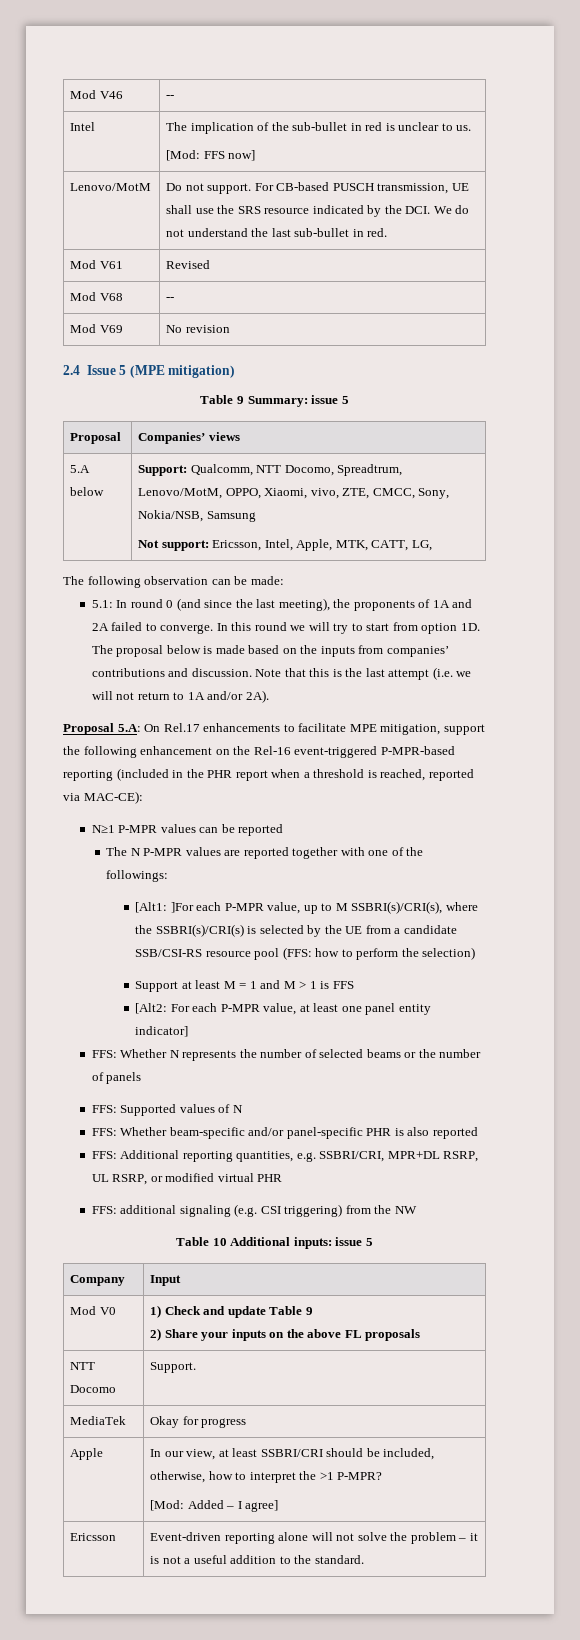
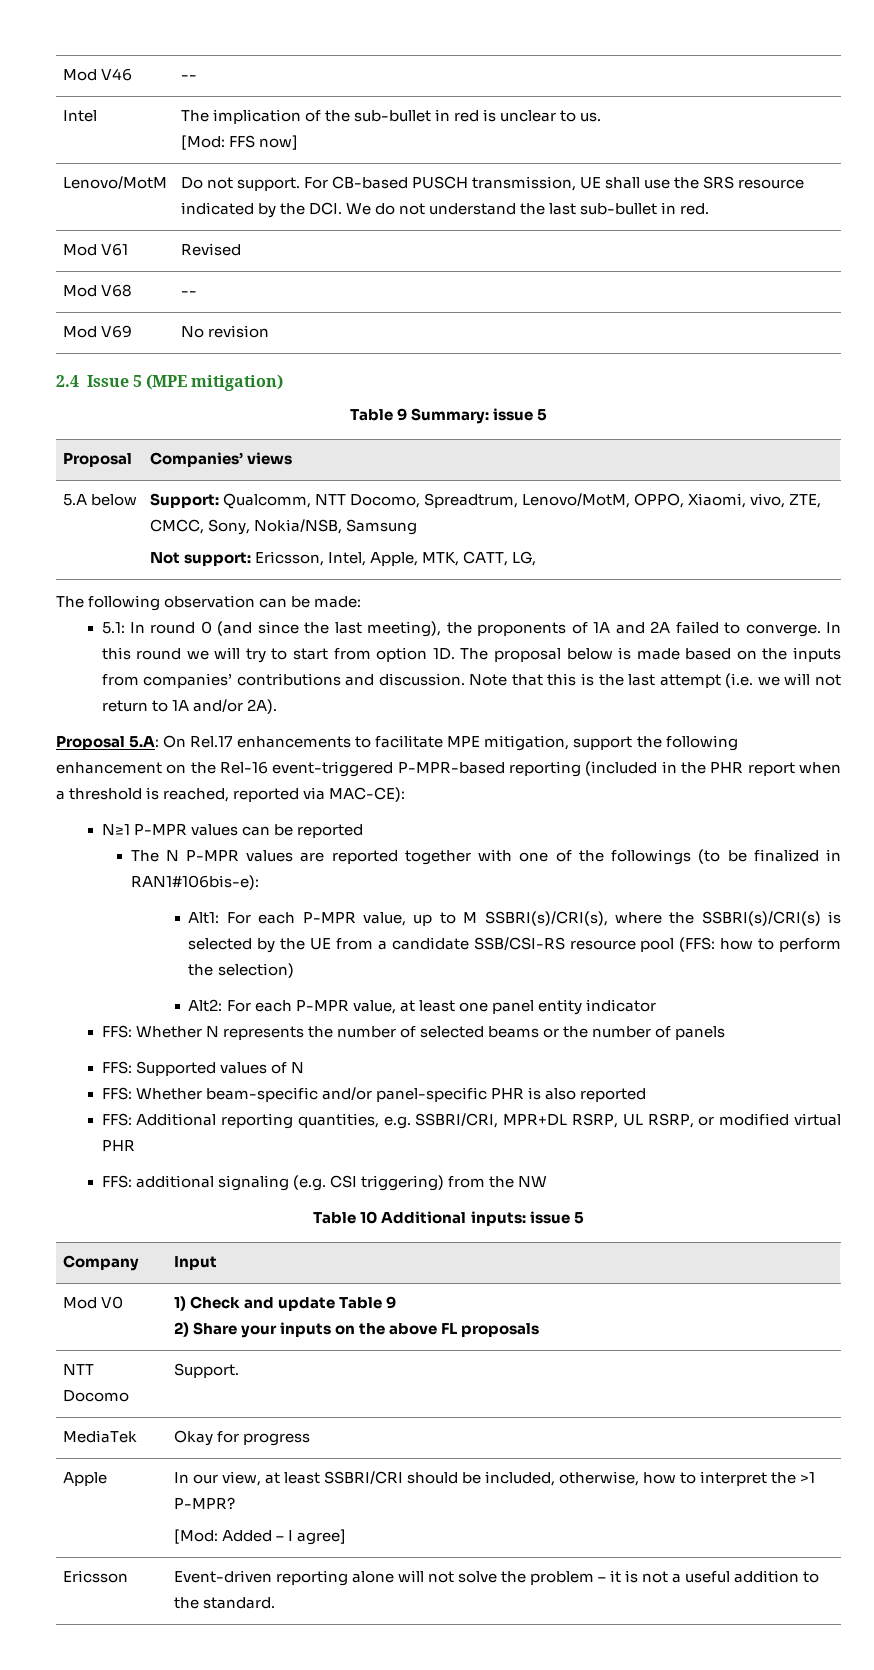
[106,870,169,882] [135,902,194,913] followings: // [Alt1: ]For -> [611,849,841,865] [130,875,259,890] [188,912,251,924] followings (to be finalized in RAN1#106bis-e): // Alt1: For
[135,980,354,992] [135,1003,168,1014] Support at least M = 1 and M > 1 is FFS // [Alt2: -> [188,999,223,1012] Alt2:
[135,1026,189,1037] indicator] -> [585,999,656,1012] indicator

